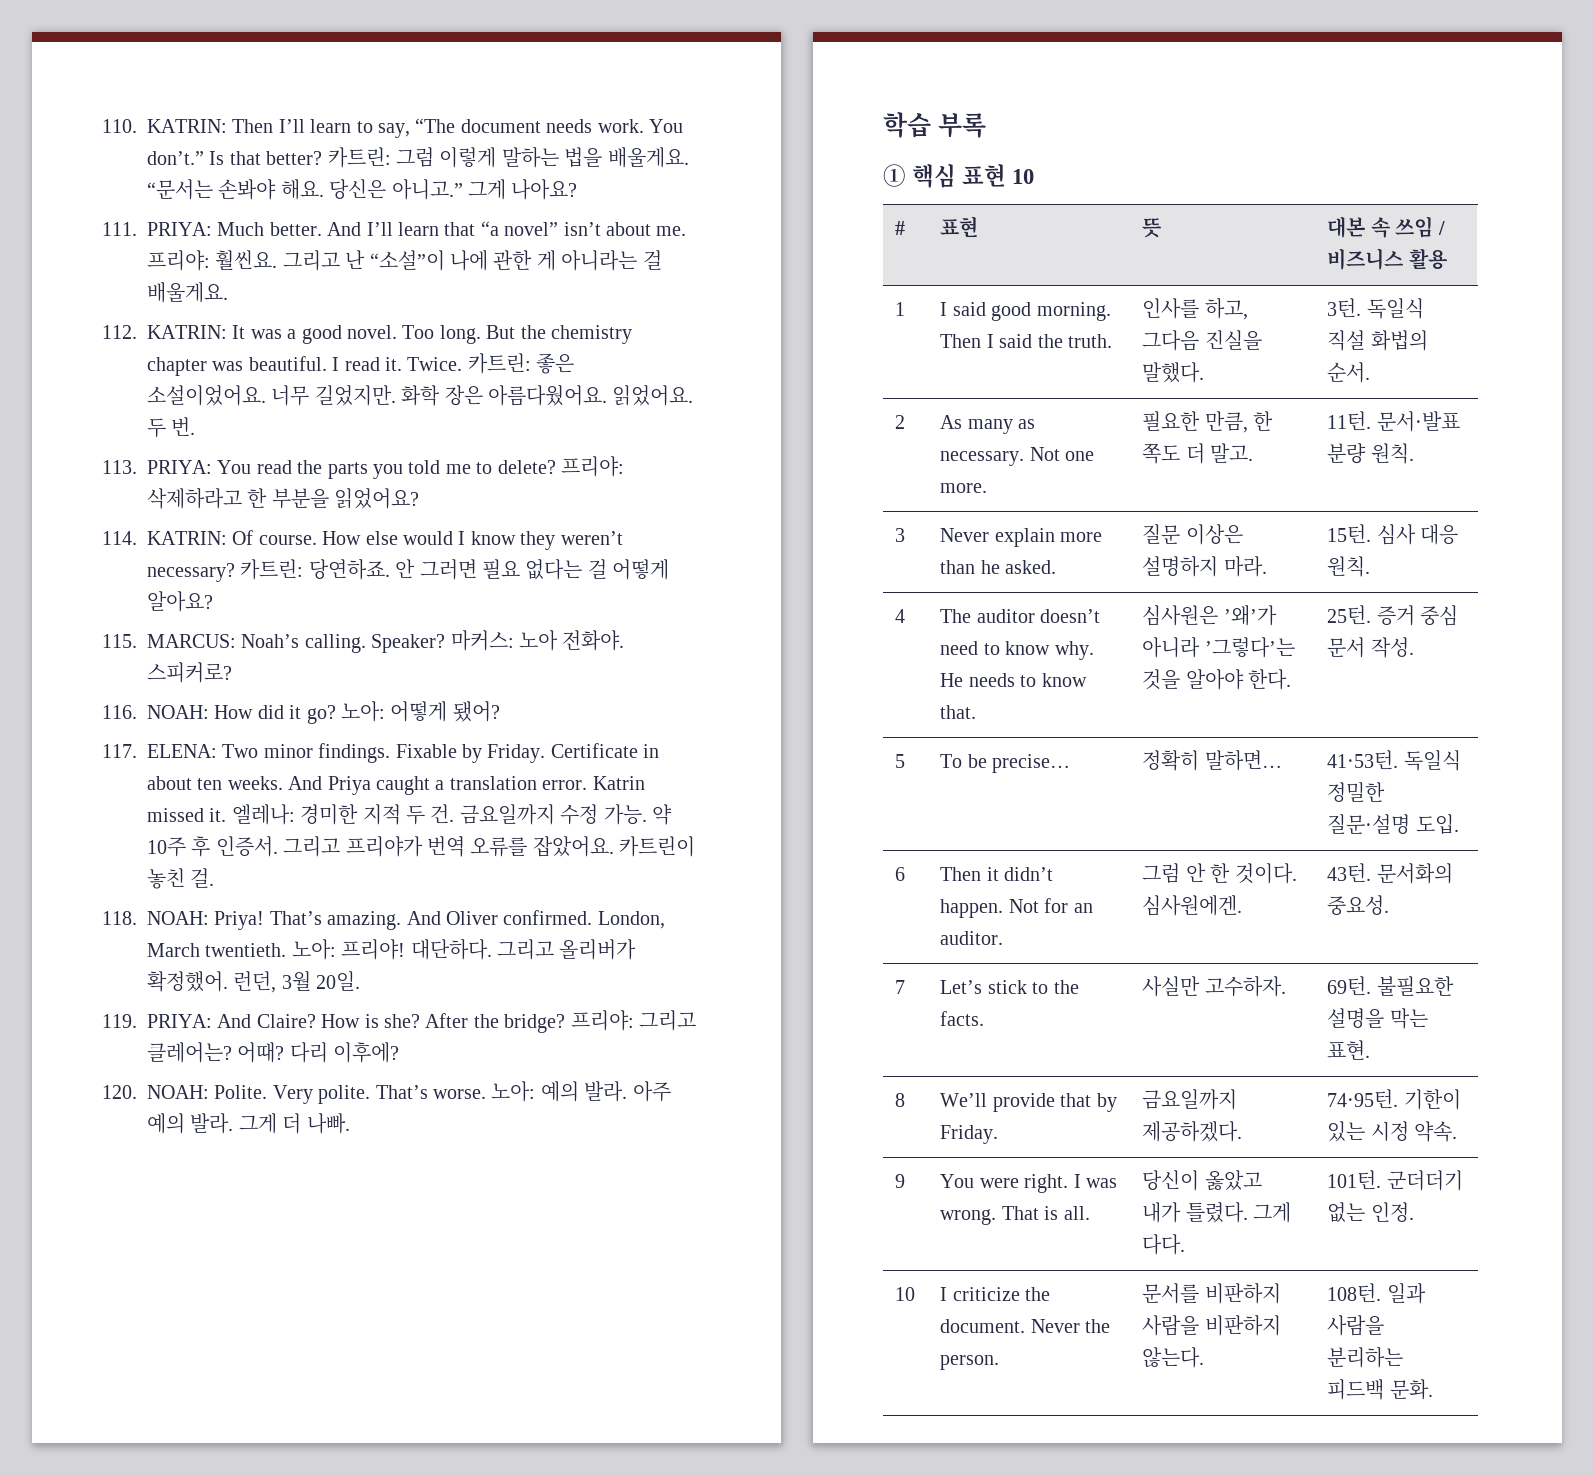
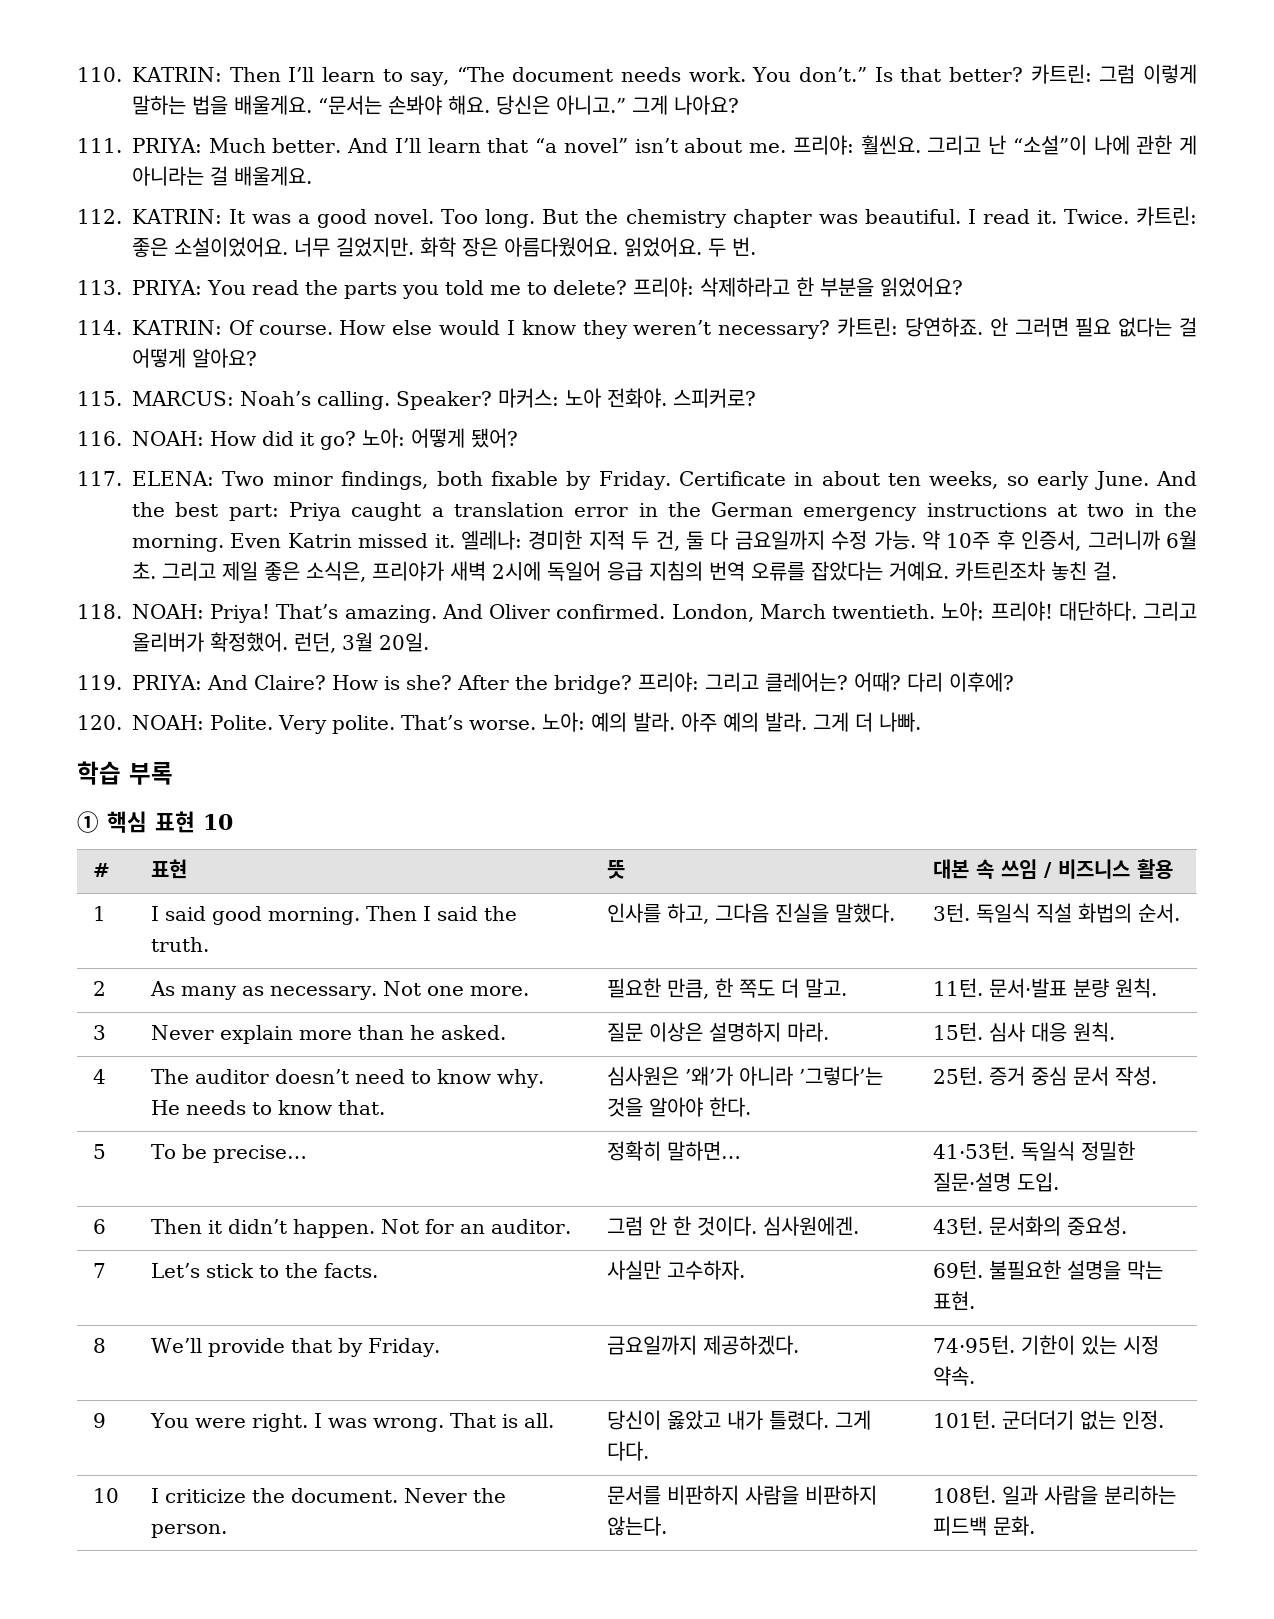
[318,743,457,763] findings. Fixable -> [341,471,558,490] findings, both fixable
[227,776,588,795] weeks. And Priya caught a translation error. -> [929,471,1197,490] [132,502,1197,521] [132,533,282,552] weeks, so early June. And the best part: Priya caught a translation error in the German emergency instructions at two in the morning. Even
[430,804,455,824] 건. -> [655,530,729,551] 건, 둘 다
[215,836,696,857] 인증서. 그리고 프리야가 번역 오류를 잡았어요. 카트린이 -> [1021,530,1197,551] [132,561,1045,582] 인증서, 그러니까 6월 초. 그리고 제일 좋은 소식은, 프리야가 새벽 2시에 독일어 응급 지침의 번역 오류를 잡았다는 거예요. 카트린조차

